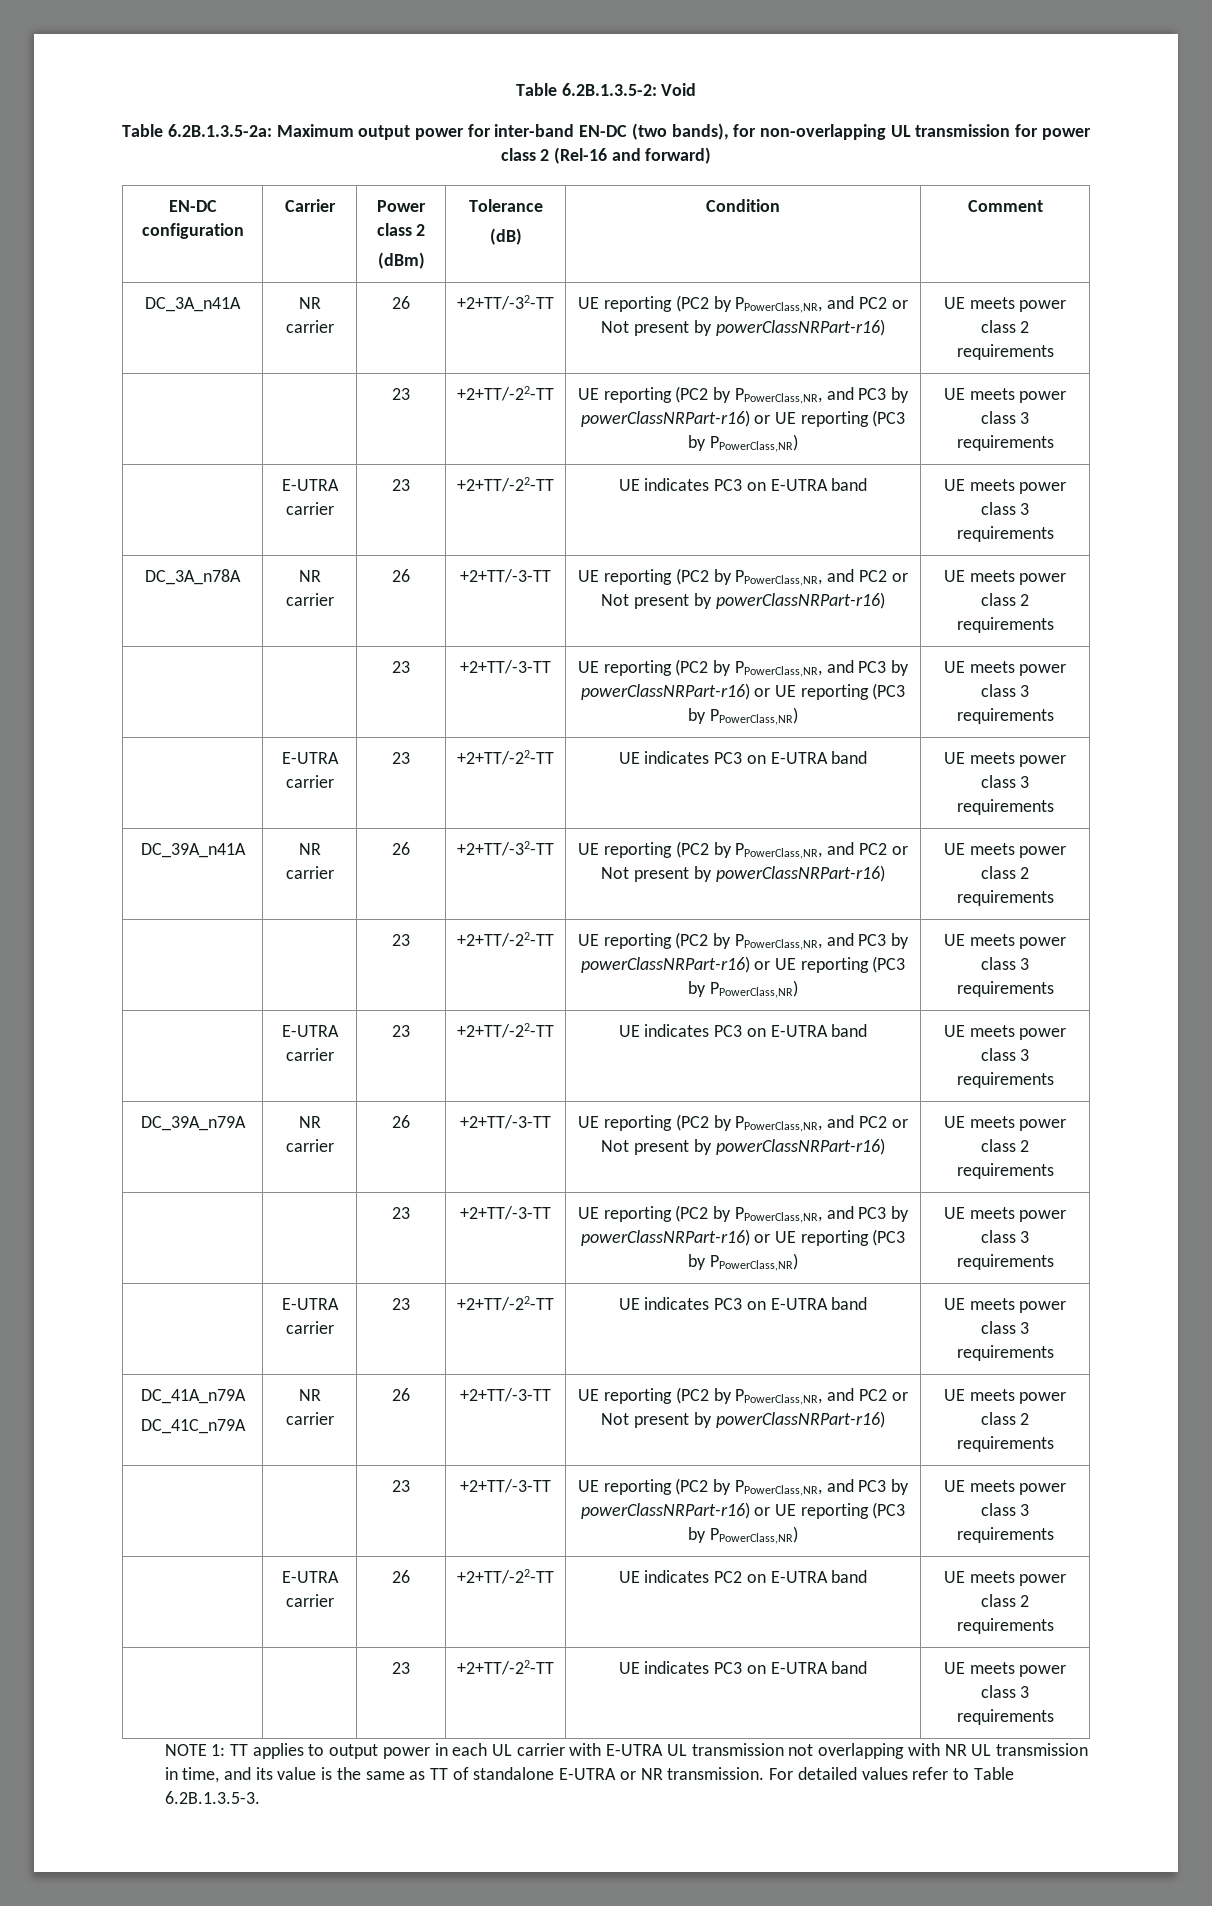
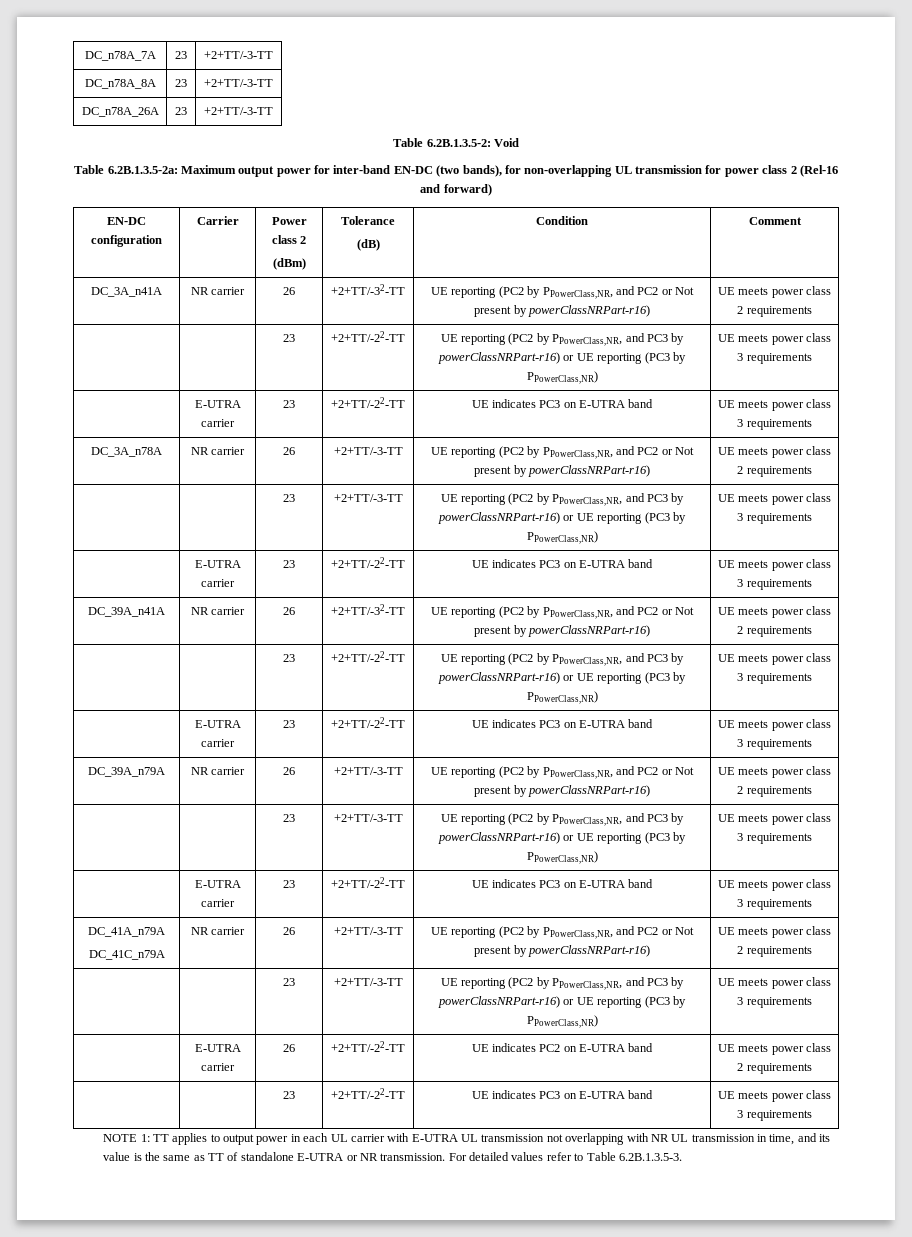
(515, 89) none -> [84,51,156,61] [175,51,187,59] [204,51,273,59] [84,79,156,89] [175,79,187,87] [204,79,273,87] [81,107,159,117] [175,107,187,115] [204,107,273,115] DC_n78A_7A | 23 | +2+TT/-3-TT // DC_n78A_8A | 23 | +2+TT/-3-TT // DC_n78A_26A | 23 | +2+TT/-3-TT //

